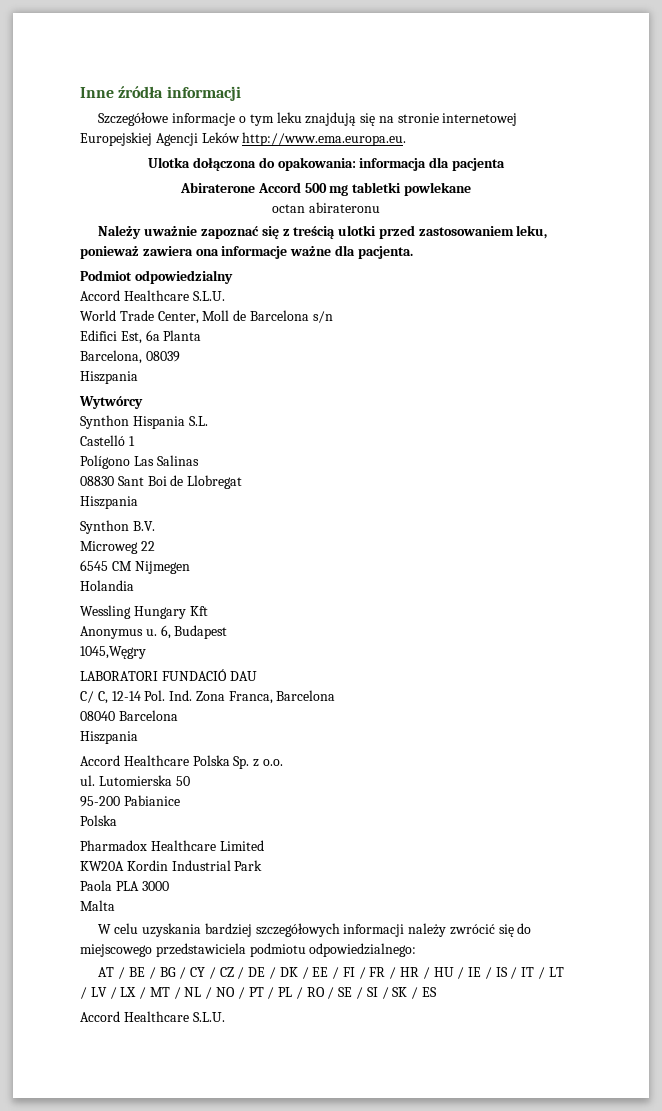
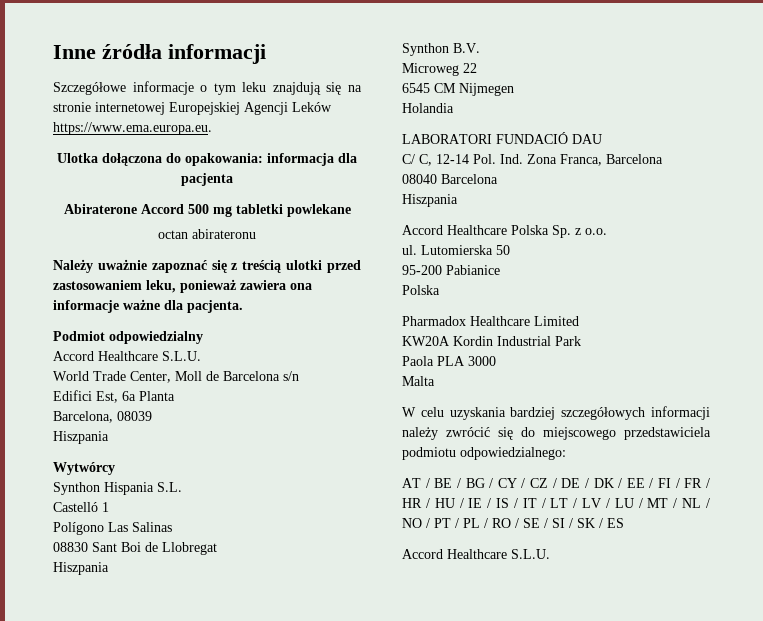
[242,132,407,146] http://www.ema.europa.eu. -> [53,122,212,135] https://www.ema.europa.eu.
[80,605,208,619] [80,625,228,639] [80,646,146,659] // Wessling Hungary Kft // Anonymus u. 6, Budapest // 1045,Węgry -> (454, 108) none
[120,987,137,997] LX -> [614,498,634,508] LU

